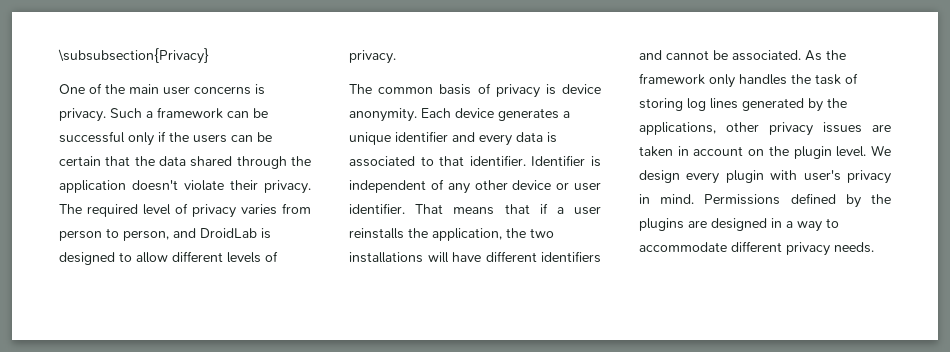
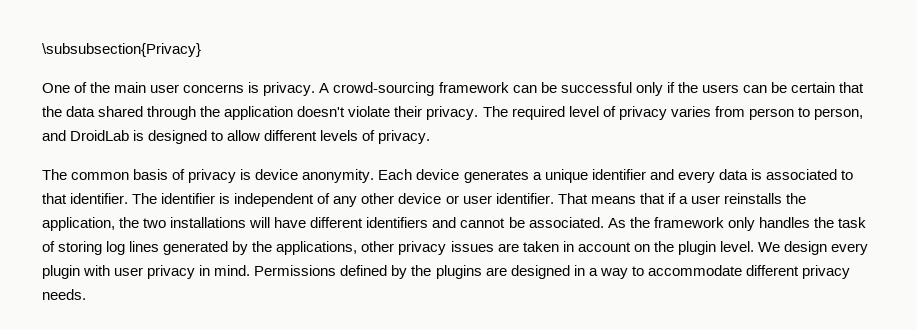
[110,108,153,118] Such a -> [319,82,435,96] A crowd-sourcing
[531,155,586,166] Identifier -> [132,193,216,204] The identifier
[803,170,841,181] user's -> [114,267,144,276] user

